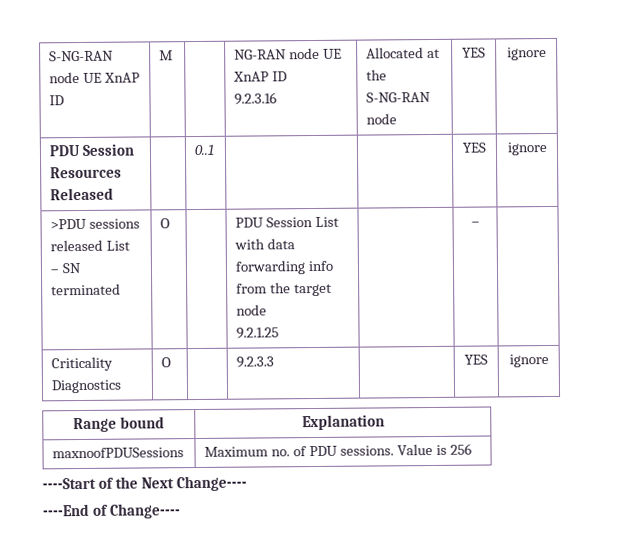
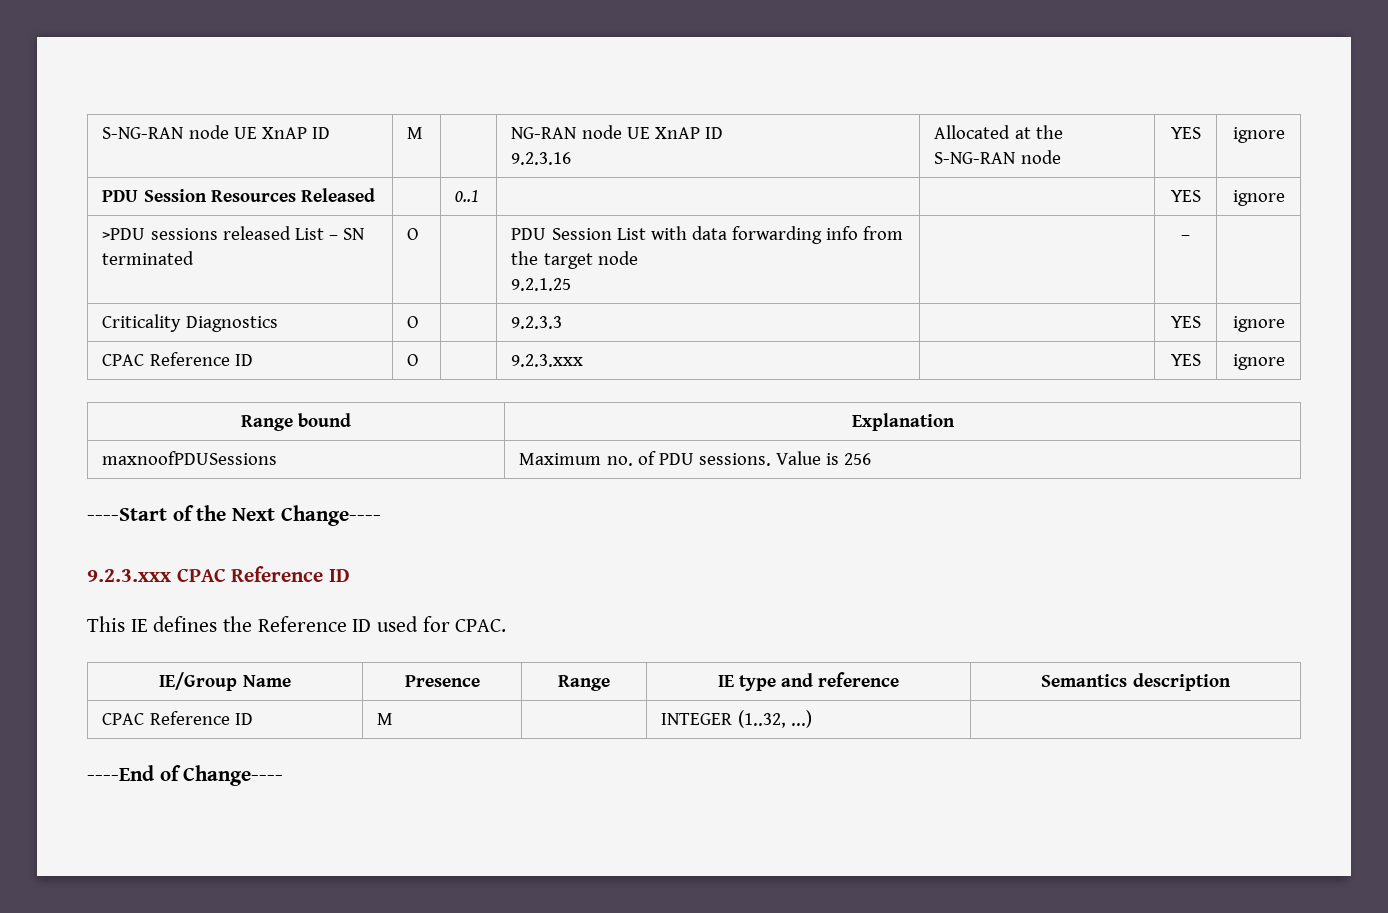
(549, 361) none -> [102,352,253,366] [407,354,420,366] [511,354,584,367] [1170,354,1201,366] [1232,354,1285,370] // CPAC Reference ID | O | | 9.2.3.xxx | | YES | ignore
(247, 483) none -> [87,566,351,582] [87,616,507,632] [159,672,291,691] [404,675,480,687] [558,675,610,691] [717,672,900,691] [1041,673,1231,691] [102,711,253,725] [377,713,394,725] [661,710,812,728] // 9.2.3.xxx CPAC Reference ID // This IE defines the Reference ID used for CPAC. // IE/Group Name | Presence | Range | IE type and reference | Semantics description // CPAC Reference ID | M | | INTEGER (1..32, ...) |

